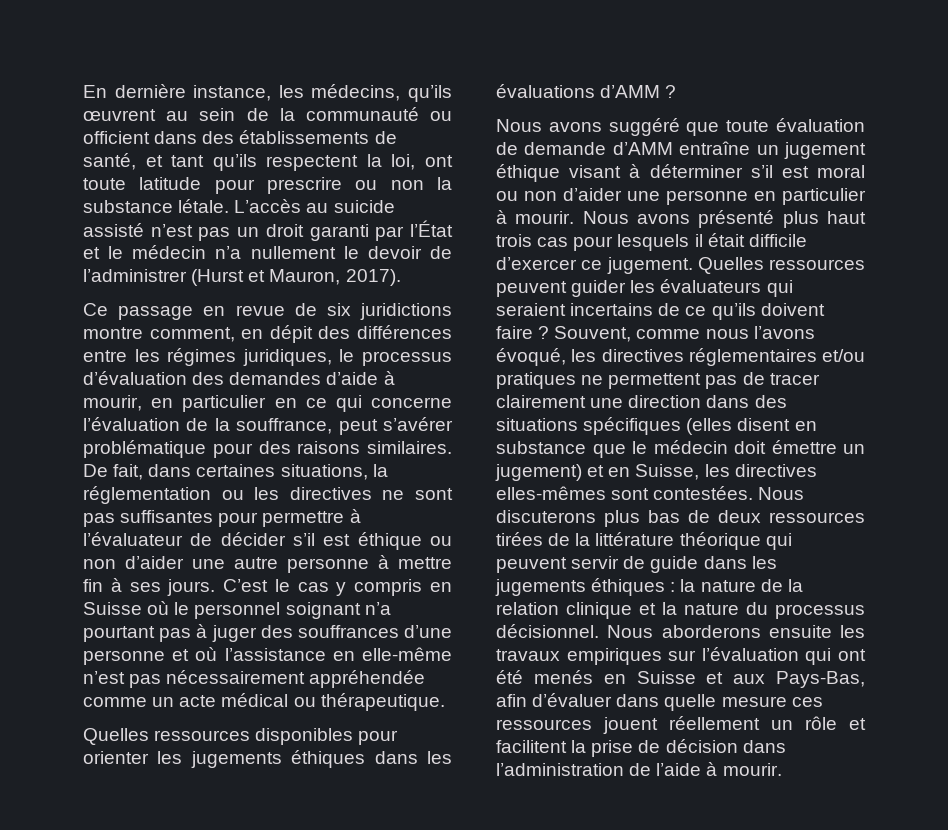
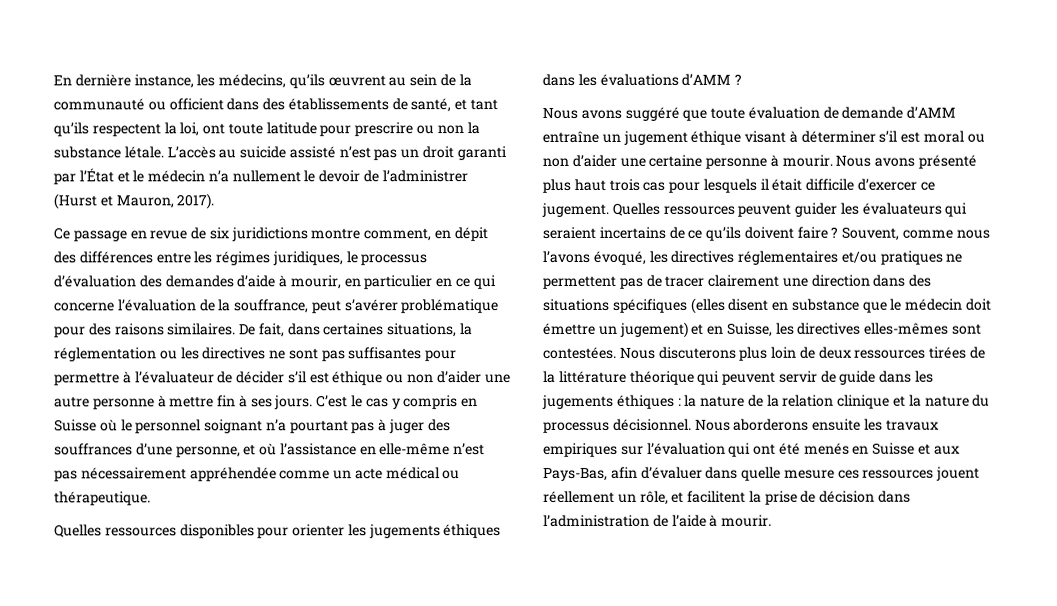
[83,650,165,665] personne -> [175,446,241,458] personne,
[666,188,866,205] personne en particulier -> [648,154,768,169] certaine personne
[648,510,680,523] bas -> [771,346,798,359] loin
[805,716,837,730] rôle -> [639,490,669,505] rôle,

